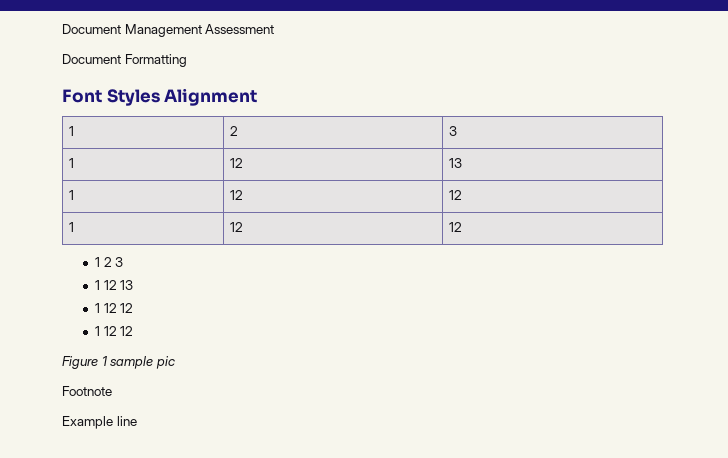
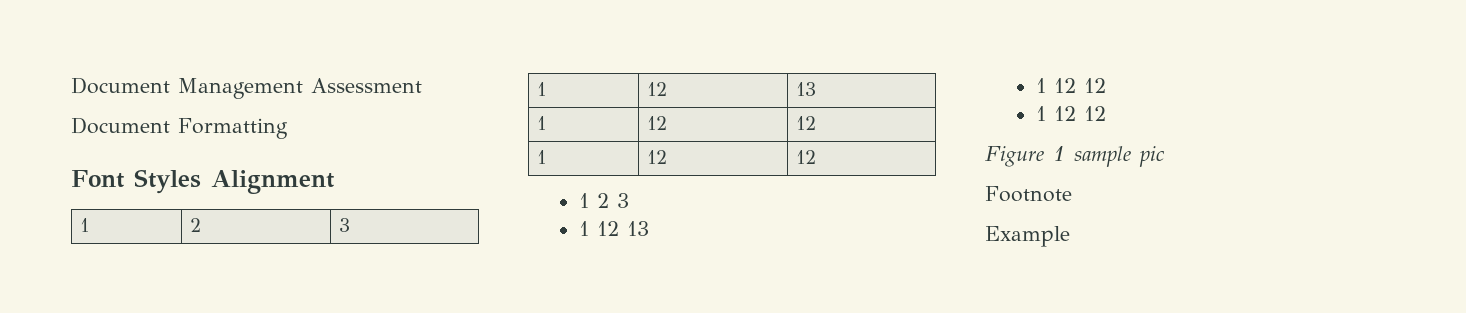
[116,416,137,426] line -> (1070, 236) none

